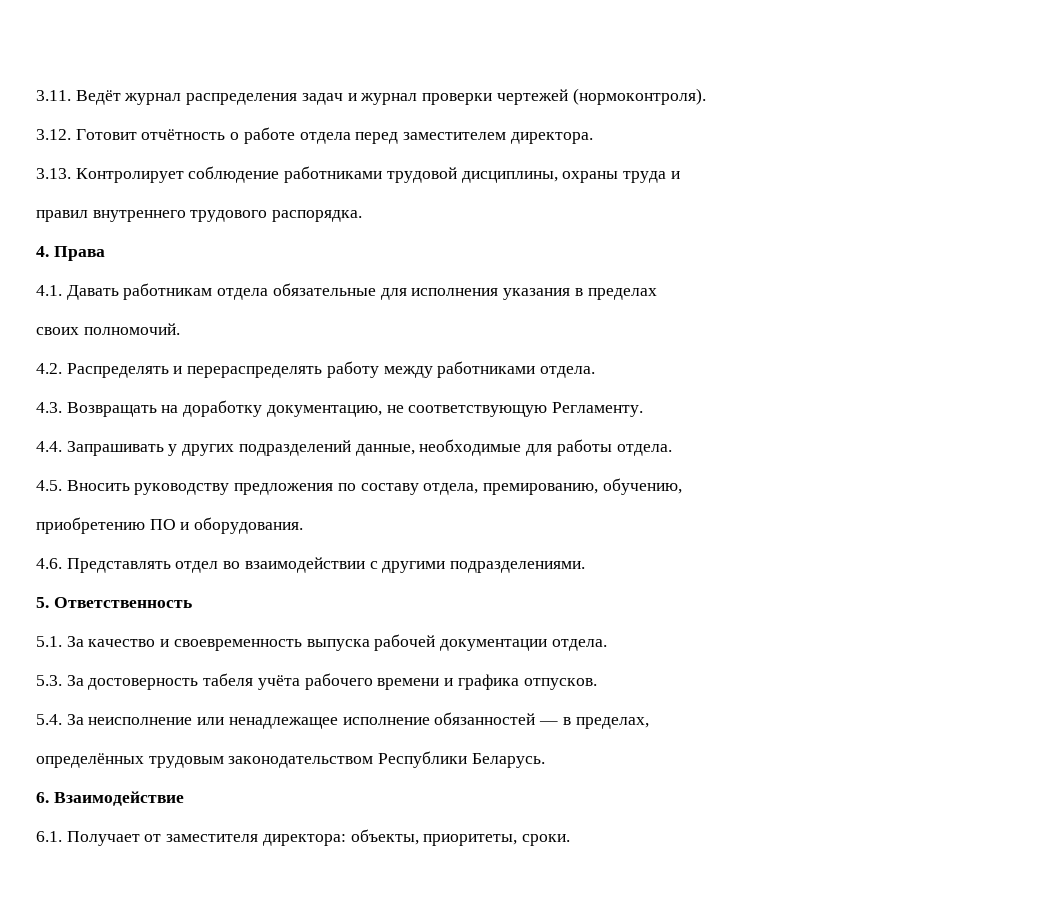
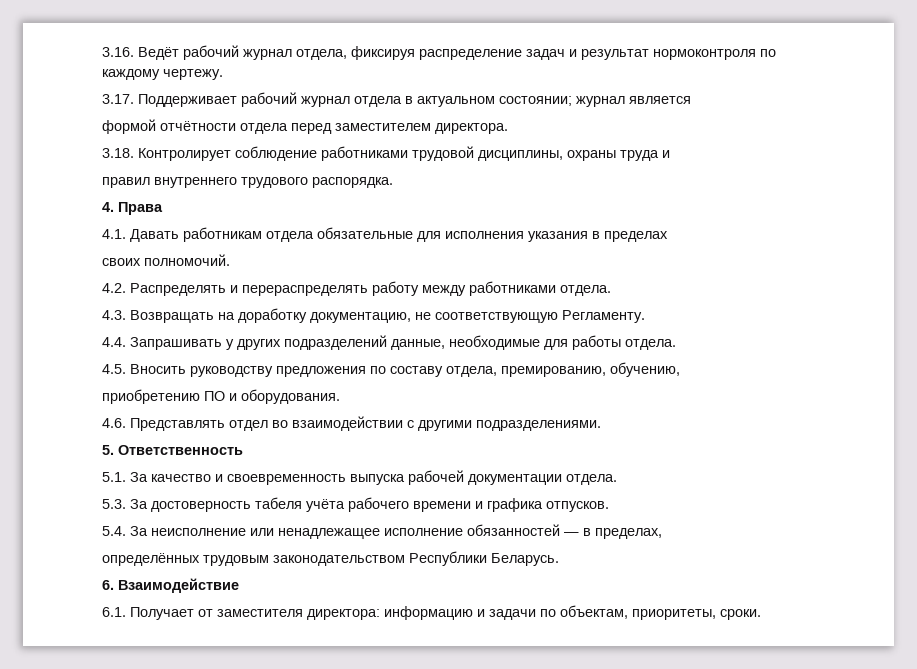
[36,88,706,105] [36,127,295,144] 3.11. Ведёт журнал распределения задач и журнал проверки чертежей (нормоконтроля). // 3.12. Готовит отчётность о работе -> [102,45,776,60] [102,69,223,80] [102,92,691,107] [102,119,236,134] 3.16. Ведёт рабочий журнал отдела, фиксируя распределение задач и результат нормоконтроля по каждому чертежу. // 3.17. Поддерживает рабочий журнал отдела в актуальном состоянии; журнал является // формой отчётности
[36,168,71,179] 3.13. -> [102,148,134,158] 3.18.
[350,829,419,845] объекты, -> [384,605,628,620] информацию и задачи по объектам,

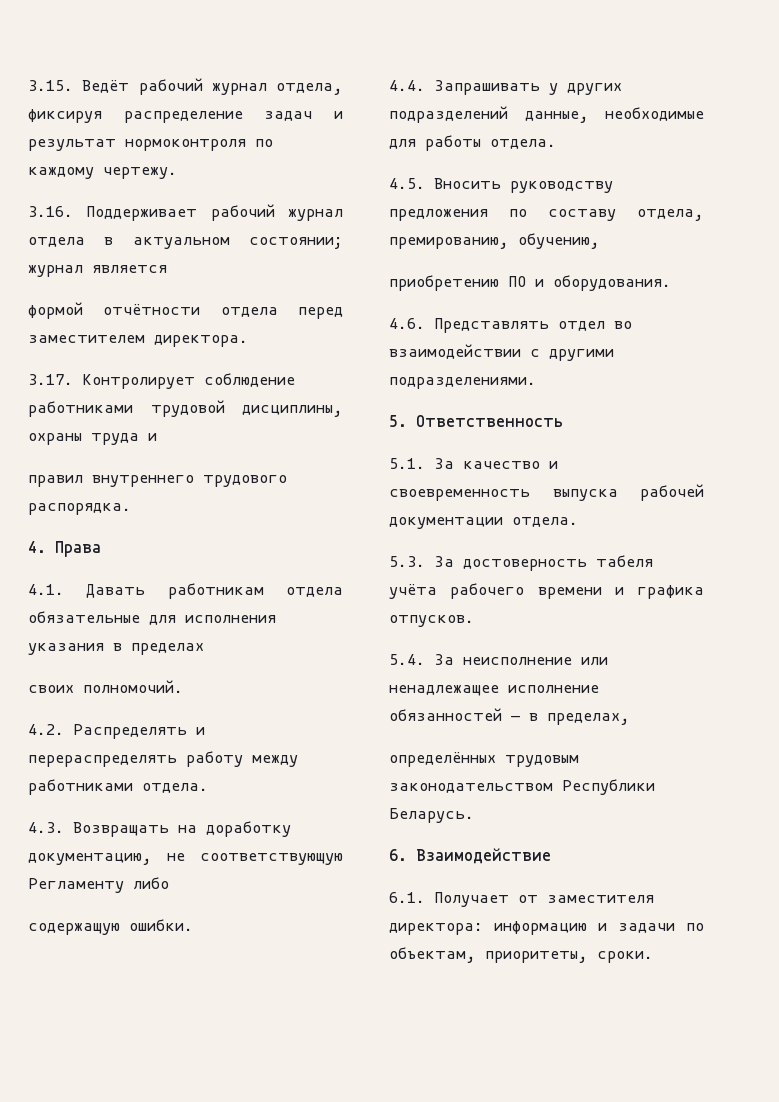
[102,47,134,57] 3.16. -> [28,80,73,91] 3.15.
[102,94,134,104] 3.17. -> [28,206,73,217] 3.16.
[102,148,134,158] 3.18. -> [28,374,73,385] 3.17.
[562,310,645,323] Регламенту. -> [28,877,169,893] [28,919,193,935] Регламенту либо // содержащую ошибки.

